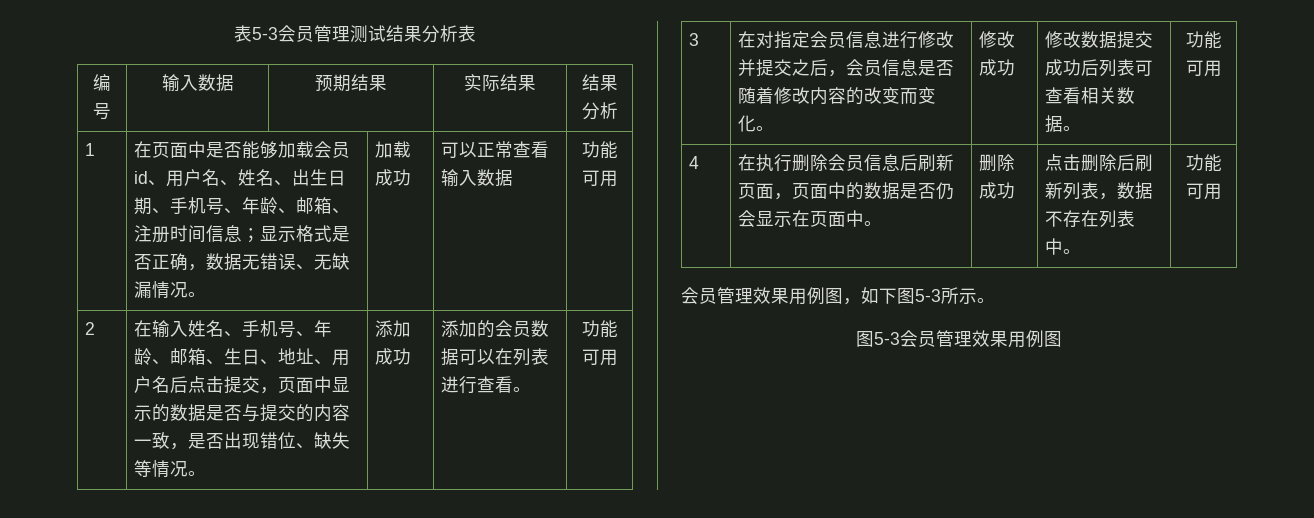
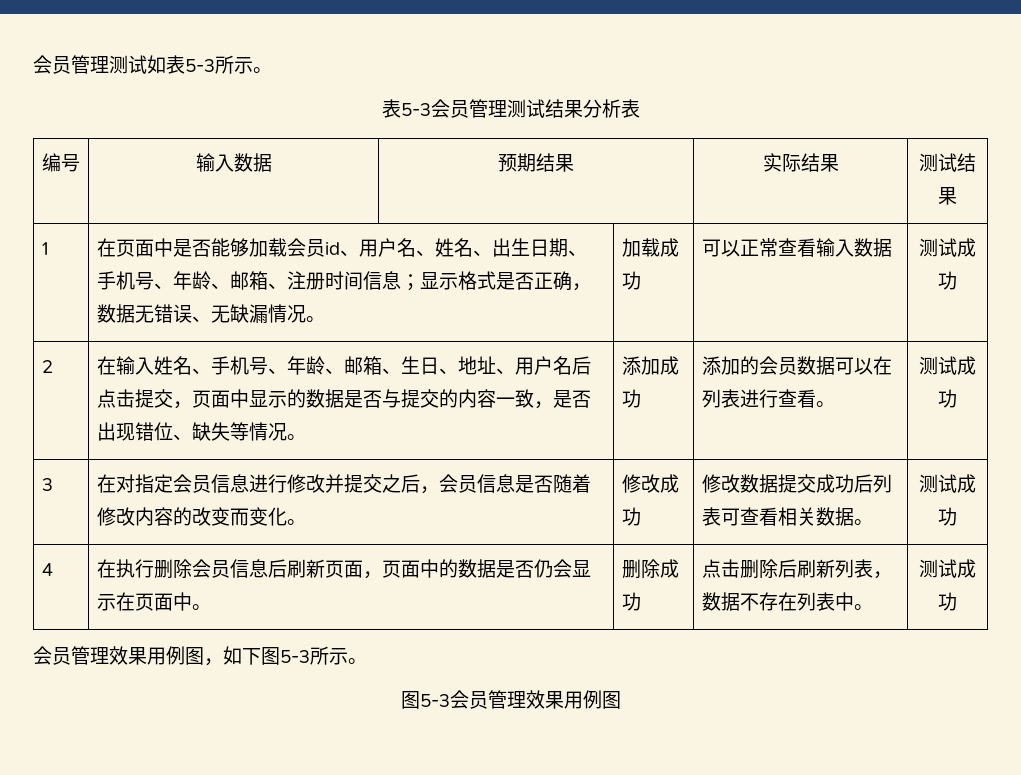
(234, 33) none -> [33,55,272,74] 会员管理测试如表5-3所示。 //
[581,74,618,91] [581,102,618,120] 结果分析 -> [919,153,976,172] [938,187,957,205] 测试结果
[581,141,618,159] [581,170,618,187] 功能可用 -> [919,238,976,257] [938,271,957,290] 测试成功
[581,320,618,338] [581,349,618,366] 功能可用 -> [919,356,976,375] [938,389,957,408] 测试成功
[1185,31,1222,49] [1185,60,1222,77] 功能可用 -> [919,474,976,493] [938,507,957,526] 测试成功
[1185,154,1222,172] [1185,183,1222,200] 功能可用 -> [919,559,976,578] [938,592,957,611] 测试成功

